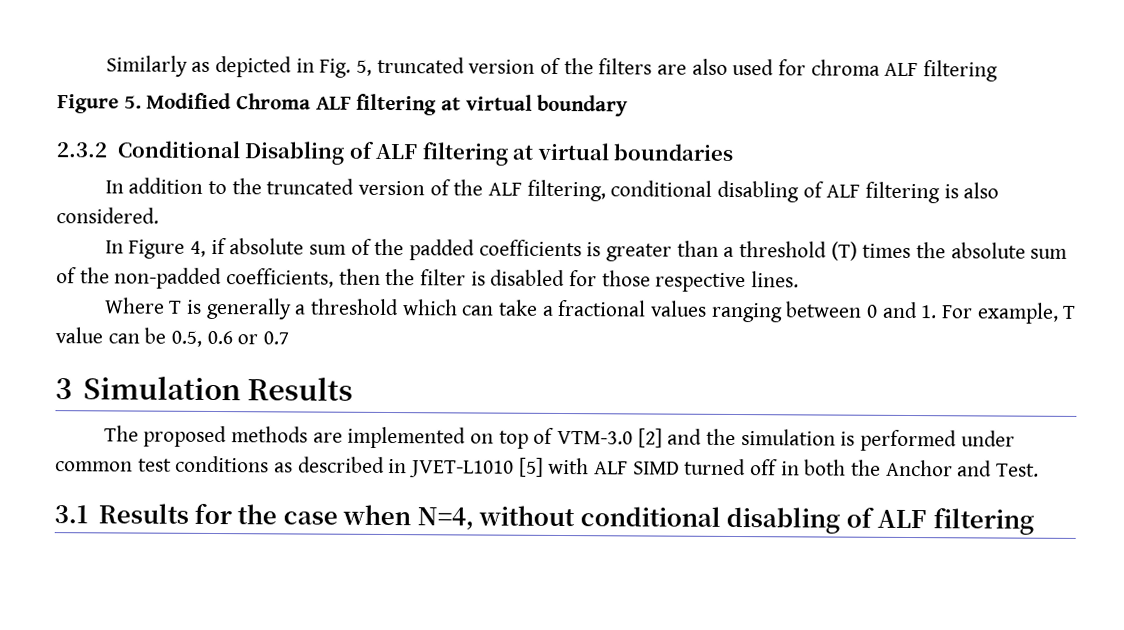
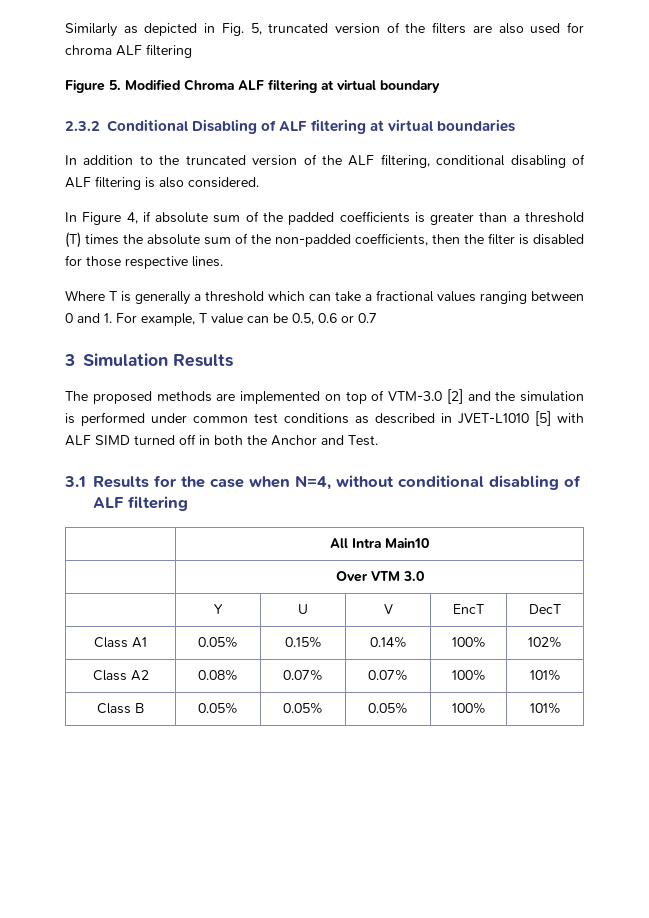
(1034, 521) none -> [330,538,429,548] [335,571,424,582] [214,604,223,614] [298,604,308,614] [383,604,393,614] [453,604,484,614] [529,604,561,614] [94,637,147,648] [198,636,238,648] [284,636,322,648] [369,636,407,648] [451,636,486,648] [528,636,562,648] [92,670,149,681] [198,669,238,681] [283,669,323,681] [368,669,408,681] [451,669,486,681] [529,669,561,681] [97,703,144,714] [198,702,238,714] [283,702,323,714] [368,702,408,714] [451,702,486,714] [529,702,561,714] // | All Intra Main10 // | Over VTM 3.0 // | Y | U | V | EncT | DecT // Class A1 | 0.05% | 0.15% | 0.14% | 100% | 102% // Class A2 | 0.08% | 0.07% | 0.07% | 100% | 101% // Class B | 0.05% | 0.05% | 0.05% | 100% | 101%

